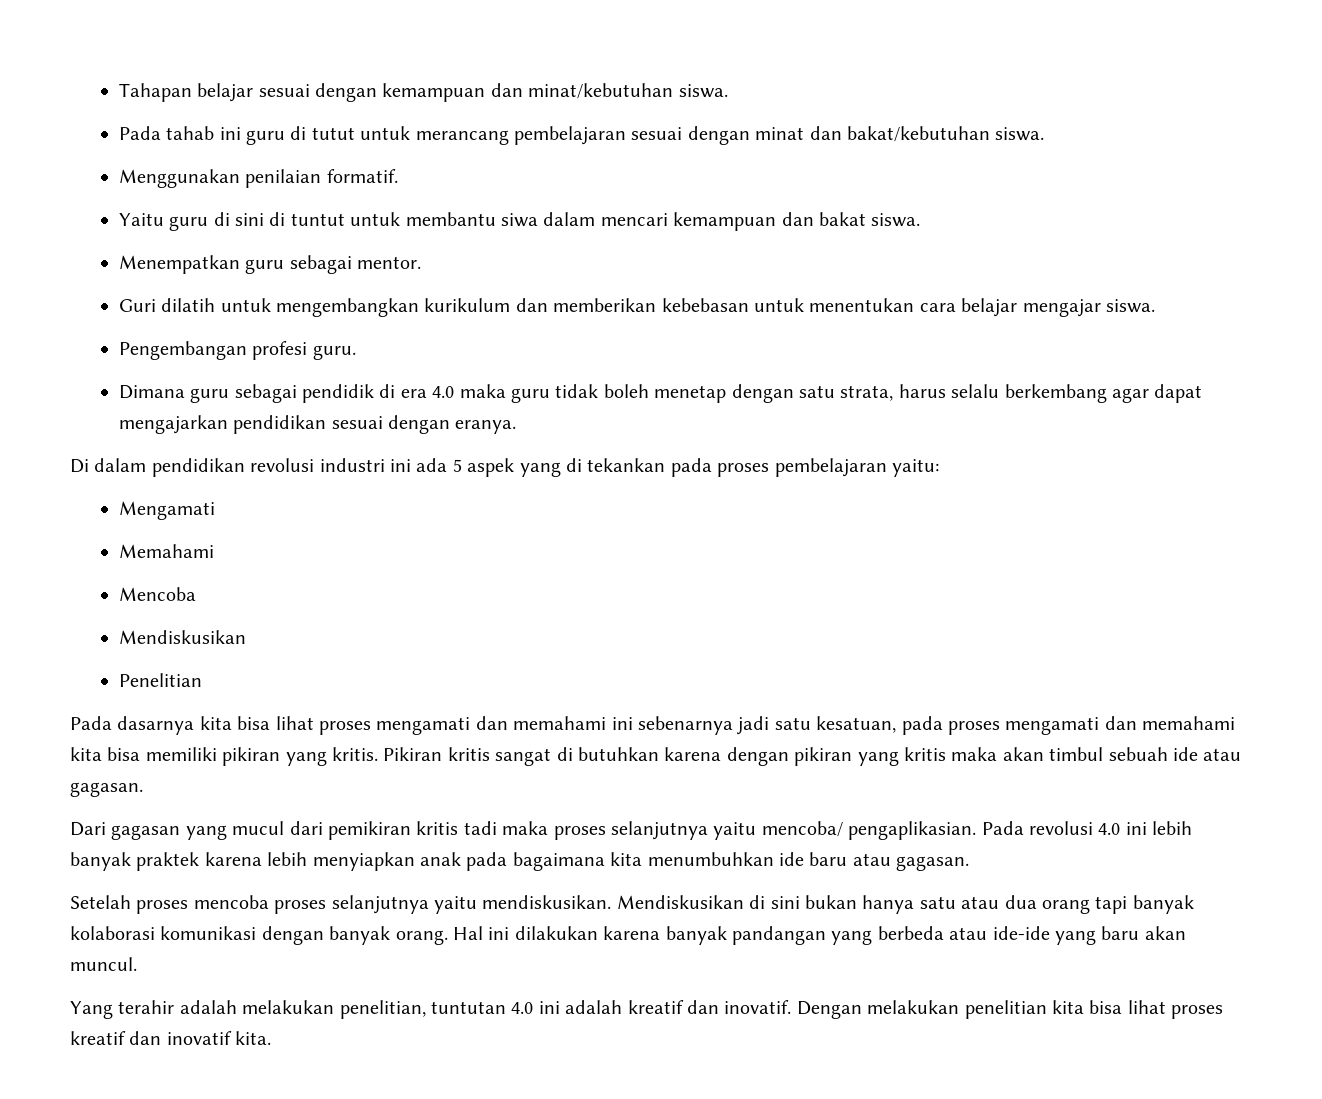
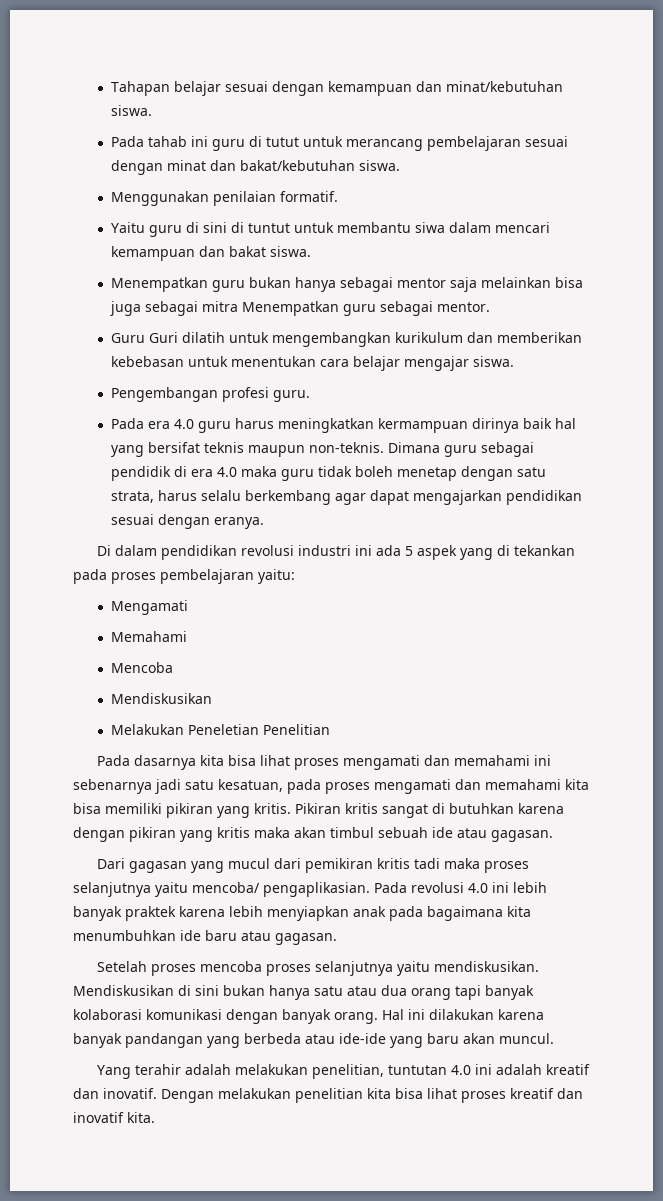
(285, 266) none -> [248,277,583,292] [109,301,376,316] bukan hanya sebagai mentor saja melainkan bisa juga sebagai mitra Menempatkan guru
(422, 262) none -> [110,333,145,343] Guru
(356, 352) none -> [110,418,576,433] [110,442,384,457] Pada era 4.0 guru harus meningkatkan kermampuan dirinya baik hal yang bersifat teknis maupun non-teknis.
(246, 637) none -> [110,724,259,735] Melakukan Peneletian

